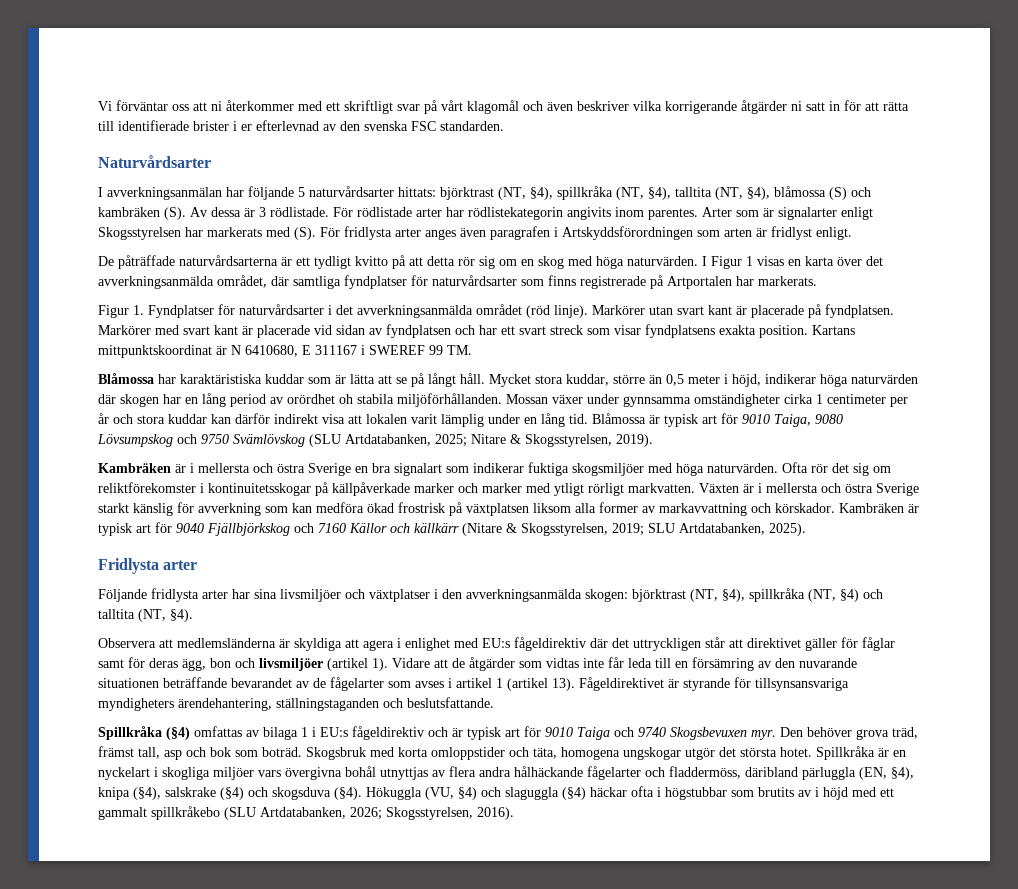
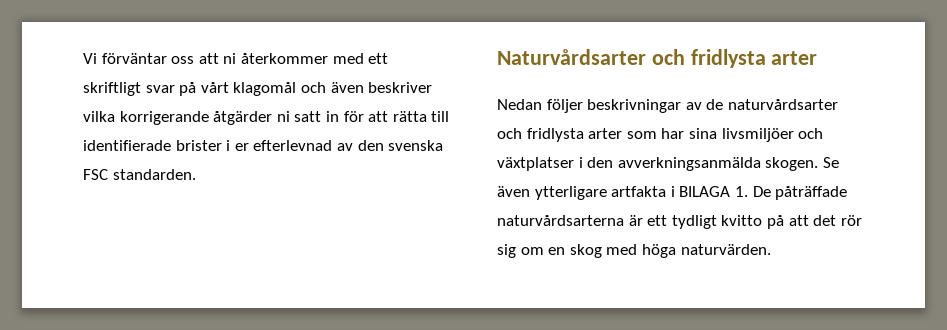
[98,186,871,200] [98,207,873,220] [98,226,852,240] // I avverkningsanmälan har följande 5 naturvårdsarter hittats: björktrast (NT, §4), spillkråka (NT, §4), talltita (NT, §4), blåmossa (S) och kambräken (S). Av dessa är 3 rödlistade. För rödlistade arter har rödlistekategorin angivits inom parentes. Arter som är signalarter enligt Skogsstyrelsen har markerats med (S). För fridlysta arter anges även paragrafen i Artskyddsförordningen som arten är fridlyst enligt. // -> [651,49,818,68] [497,99,838,113] [497,128,824,142] [497,157,839,171] [497,186,748,200] och fridlysta arter // Nedan följer beskrivningar av de naturvårdsarter och fridlysta arter som har sina livsmiljöer och växtplatser i den avverkningsanmälda skogen. Se även ytterligare artfakta i BILAGA 1.
[427,256,455,266] detta -> [813,215,837,226] det
[702,256,883,269] [98,275,817,289] [98,304,894,318] [98,324,855,338] [98,345,472,358] [98,373,918,387] [98,393,908,407] [98,413,843,427] [97,434,653,447] [98,462,891,476] [98,482,919,496] [98,502,919,516] [98,522,806,536] [98,558,198,574] [98,588,883,602] [98,609,193,622] [98,637,895,651] [98,657,857,671] [98,677,849,691] [98,697,494,711] [98,726,918,740] [98,746,906,760] [98,766,914,780] [98,786,894,800] [98,806,514,820] I Figur 1 visas en karta över det avverkningsanmälda området, där samtliga fyndplatser för naturvårdsarter som finns registrerade på Artportalen har markerats. // Figur 1. Fyndplatser för naturvårdsarter i det avverkningsanmälda området (röd linje). Markörer utan svart kant är placerade på fyndplatsen. Markörer med svart kant är placerade vid sidan av fyndplatsen och har ett svart streck som visar fyndplatsens exakta position. Kartans mittpunktskoordinat är N 6410680, E 311167 i SWEREF 99 TM. // Blåmossa har karaktäristiska kuddar som är lätta att se på långt håll. Mycket stora kuddar, större än 0,5 meter i höjd, indikerar höga naturvärden där skogen har en lång period av orördhet oh stabila miljöförhållanden. Mossan växer under gynnsamma omständigheter cirka 1 centimeter per år och stora kuddar kan därför indirekt visa att lokalen varit lämplig under en lång tid. Blåmossa är typisk art för 9010 Taiga, 9080 Lövsumpskog och 9750 Svämlövskog (SLU Artdatabanken, 2025; Nitare & Skogsstyrelsen, 2019). // Kambräken är i mellersta och östra Sverige en bra signalart som indikerar fuktiga skogsmiljöer med höga naturvärden. Ofta rör det sig om reliktförekomster i kontinuitetsskogar på källpåverkade marker och marker med ytligt rörligt markvatten. Växten är i mellersta och östra Sverige starkt känslig för avverkning som kan medföra ökad frostrisk på växtplatsen liksom alla former av markavvattning och körskador. Kambräken är typisk art för 9040 Fjällbjörkskog och 7160 Källor och källkärr (Nitare & Skogsstyrelsen, 2019; SLU Artdatabanken, 2025). // Fridlysta arter // Följande fridlysta arter har sina livsmiljöer och växtplatser i den avverkningsanmälda skogen: björktrast (NT, §4), spillkråka (NT, §4) och talltita (NT, §4). // Observera att medlemsländerna är skyldiga att agera i enlighet med EU:s fågeldirektiv där det uttryckligen står att direktivet gäller för fåglar samt för deras ägg, bon och livsmiljöer (artikel 1). Vidare att de åtgärder som vidtas inte får leda till en försämring av den nuvarande situationen beträffande bevarandet av de fågelarter som avses i artikel 1 (artikel 13). Fågeldirektivet är styrande för tillsynsansvariga myndigheters ärendehantering, ställningstaganden och beslutsfattande. // Spillkråka (§4) omfattas av bilaga 1 i EU:s fågeldirektiv och är typisk art för 9010 Taiga och 9740 Skogsbevuxen myr. Den behöver grova träd, främst tall, asp och bok som boträd. Skogsbruk med korta omloppstider och täta, homogena ungskogar utgör det största hotet. Spillkråka är en nyckelart i skogliga miljöer vars övergivna bohål utnyttjas av flera andra hålhäckande fågelarter och fladdermöss, däribland pärluggla (EN, §4), knipa (§4), salskrake (§4) och skogsduva (§4). Hökuggla (VU, §4) och slaguggla (§4) häckar ofta i högstubbar som brutits av i höjd med ett gammalt spillkråkebo (SLU Artdatabanken, 2026; Skogsstyrelsen, 2016). -> (771, 249) none

